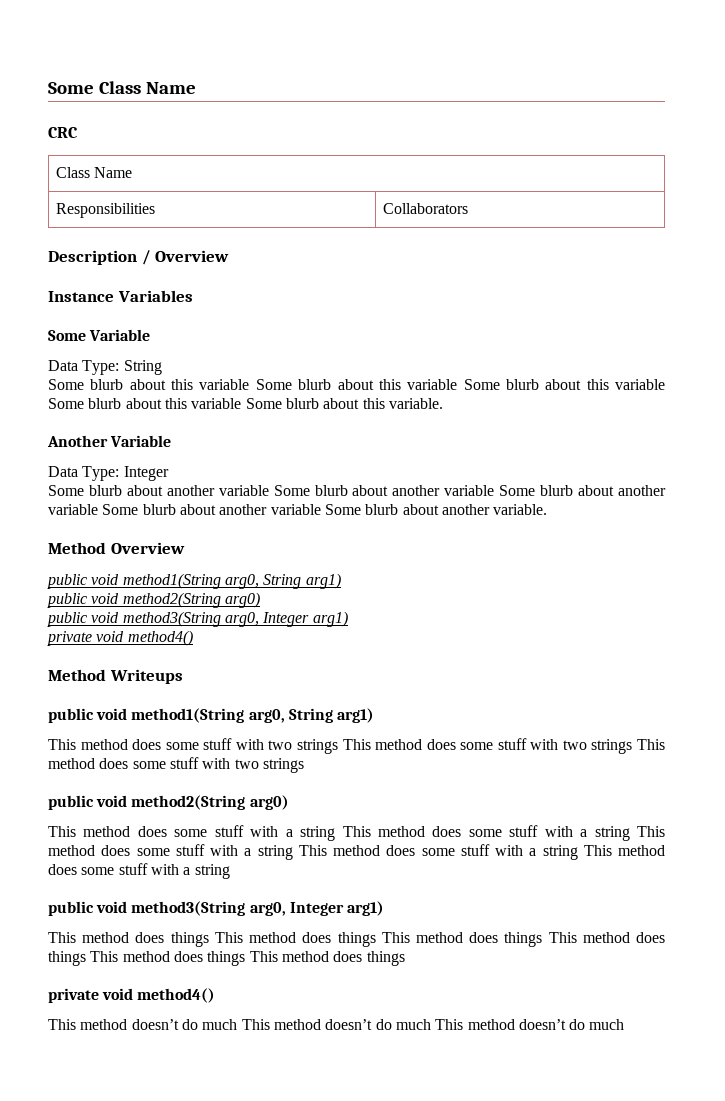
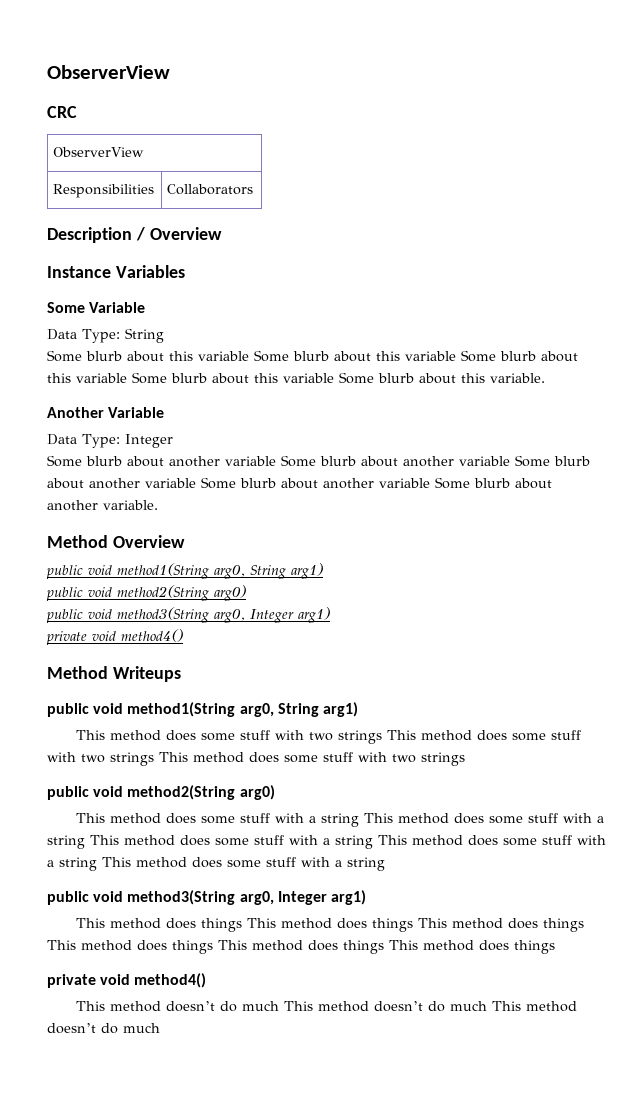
[48,81,197,94] Some Class Name -> [47,65,170,79] ObserverView
[55,167,133,178] Class Name -> [53,147,145,157] ObserverView

